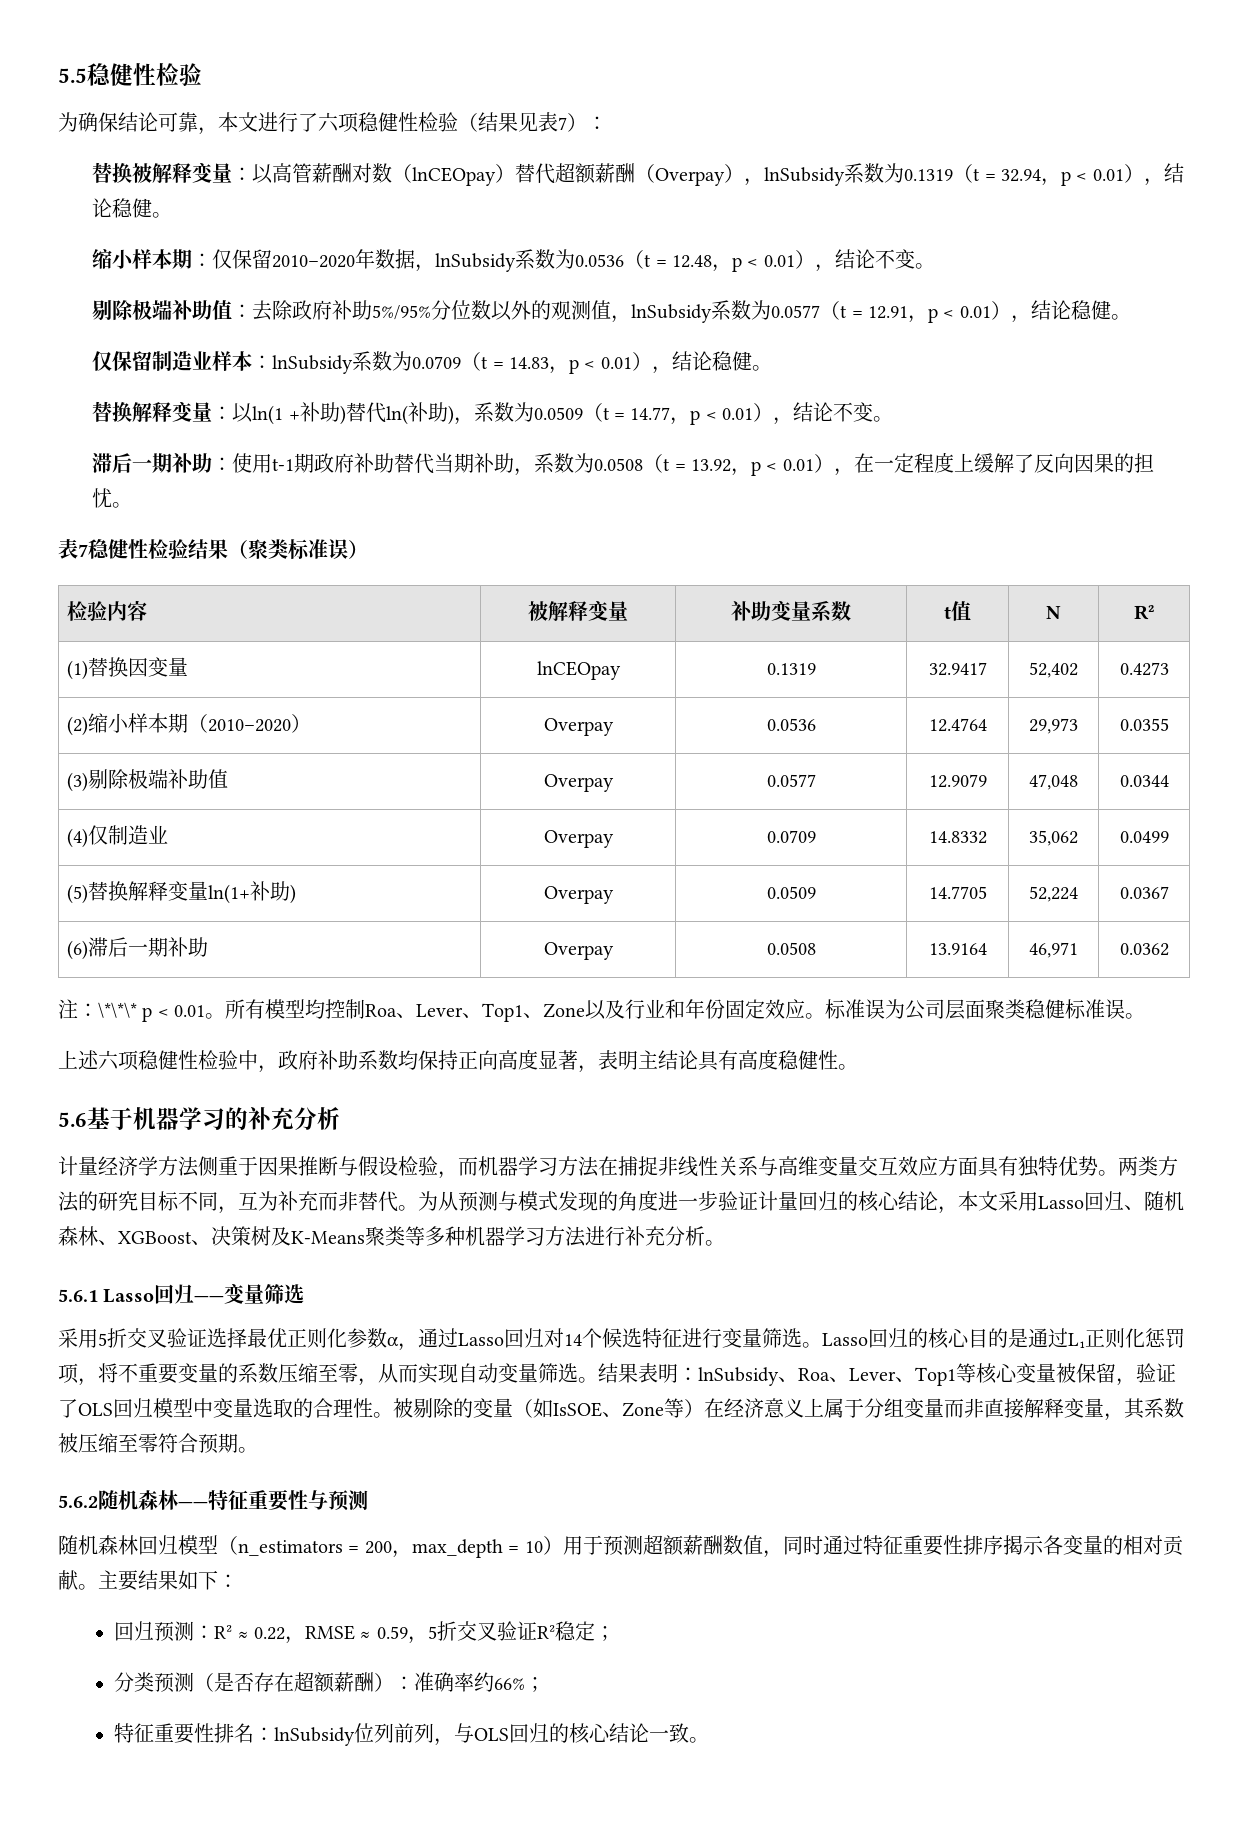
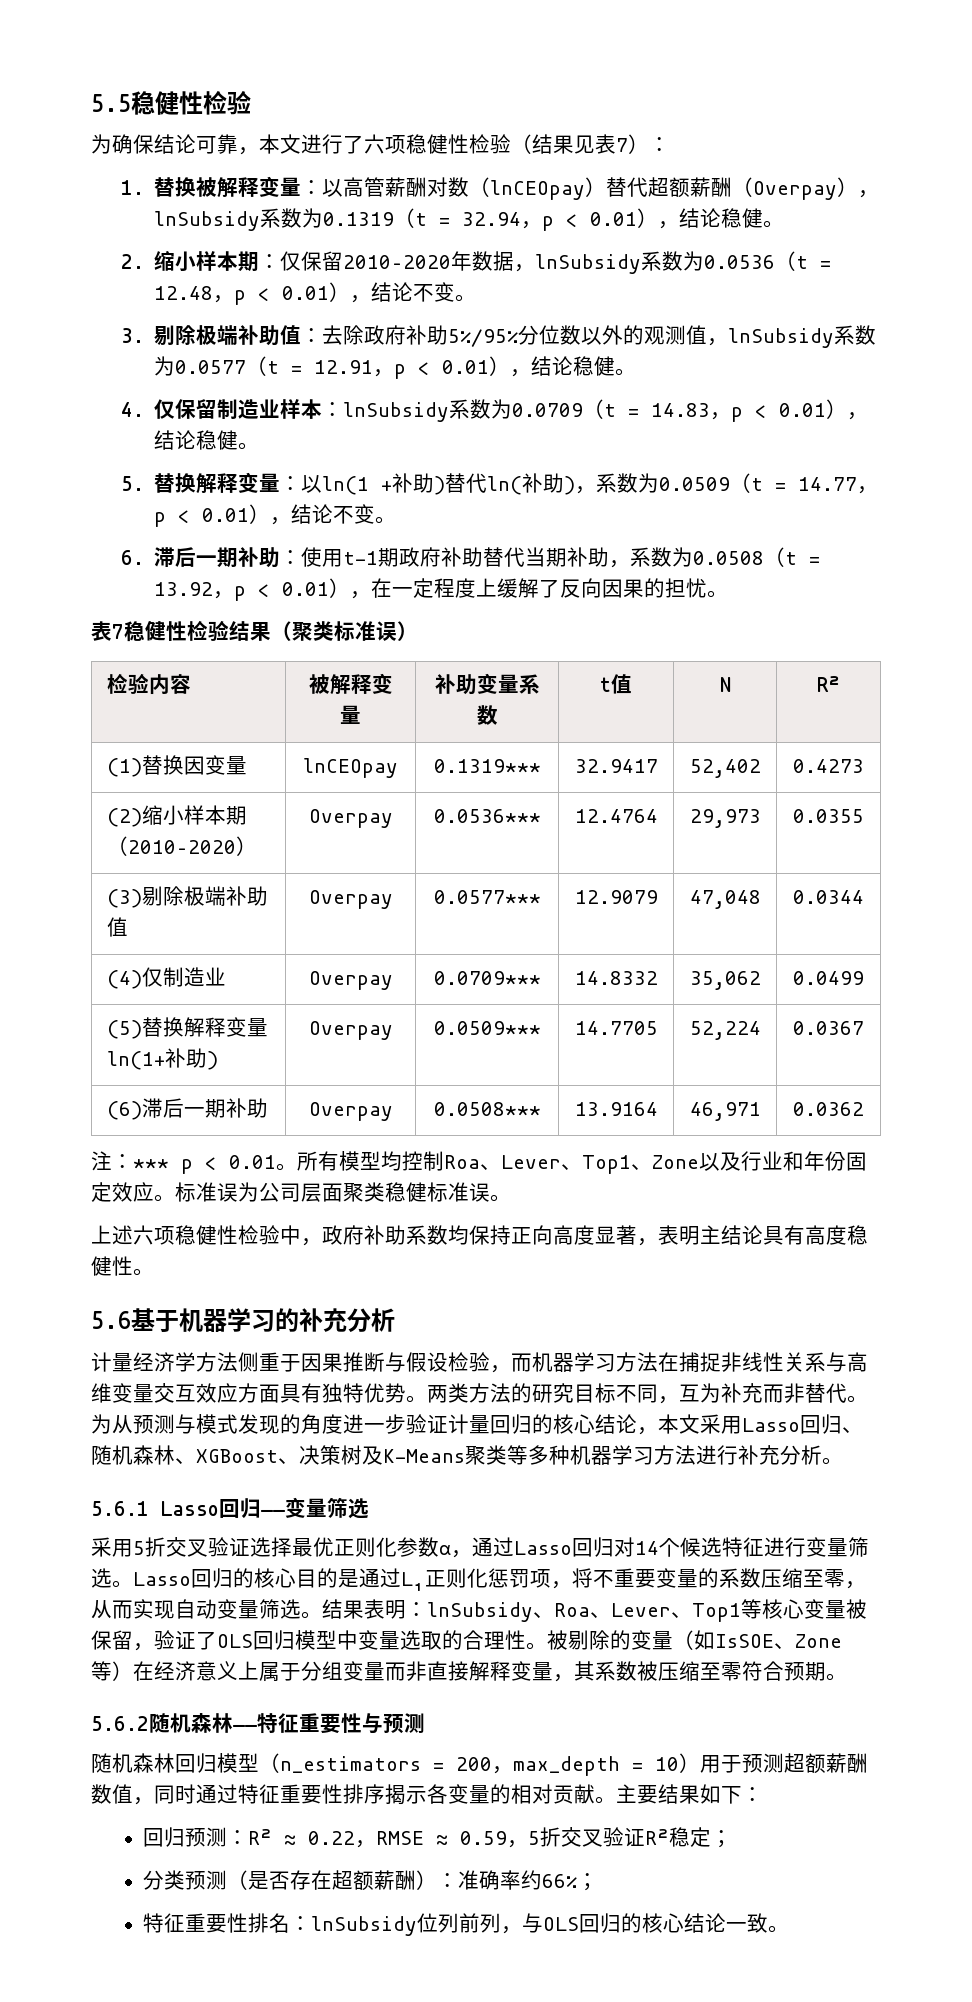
(607, 123) none -> [120,180,144,195] 1.
(173, 215) none -> [120,254,144,269] 2.
(935, 266) none -> [120,328,144,343] 3.
(1131, 317) none -> [120,402,144,417] 4.
(772, 368) none -> [120,476,144,491] 5.
(894, 419) none -> [120,550,144,565] 6.
[766,663,816,675] 0.1319 -> [433,759,541,773] 0.1319***
[766,718,816,731] 0.0536 -> [433,809,541,823] 0.0536***
[766,774,816,787] 0.0577 -> [433,890,541,904] 0.0577***
[766,830,816,843] 0.0709 -> [433,971,541,985] 0.0709***
[766,886,816,899] 0.0509 -> [433,1021,541,1035] 0.0509***
[766,942,816,955] 0.0508 -> [433,1102,541,1116] 0.0508***
[98,1002,137,1018] \*\*\* -> [133,1159,169,1169] ***

